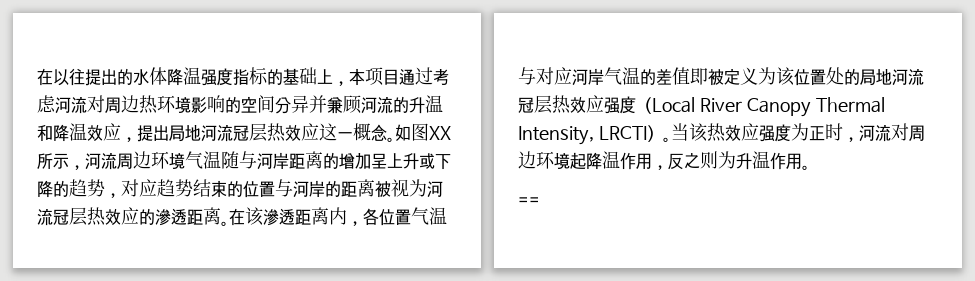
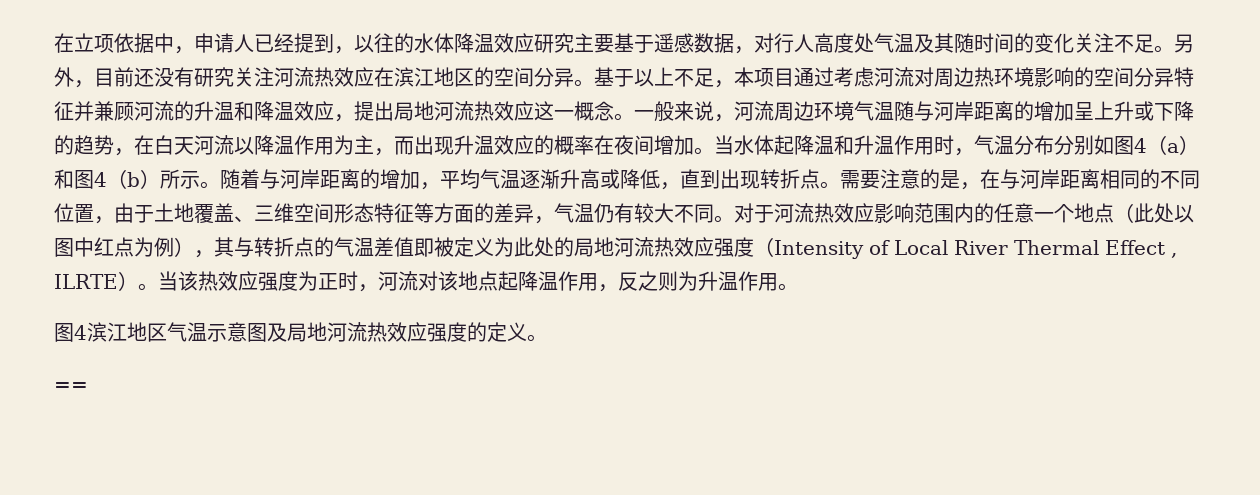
[37,67,333,86] 在以往提出的水体降温强度指标的基础上 -> [54,33,1194,54] [54,67,714,88] 在立项依据中，申请人已经提到，以往的水体降温效应研究主要基于遥感数据，对行人高度处气温及其随时间的变化关注不足。另外，目前还没有研究关注河流热效应在滨江地区的空间分异。基于以上不足
(309, 104) none -> [1174,67,1194,87] [54,101,74,121] 特征
[233,123,267,142] 冠层 -> (474, 111) none
[395,123,451,141] [37,153,69,169] 如图XX所示 -> [634,101,714,121] 一般来说
[121,179,443,198] [37,207,447,226] [518,67,656,86] 对应趋势结束的位置与河岸的距离被视为河流冠层热效应的渗透距离。在该渗透距离内，各位置气温与对应河岸气温的 -> [134,135,1199,156] [54,169,1200,190] [54,203,1194,224] [54,237,374,258] 在白天河流以降温作用为主，而出现升温效应的概率在夜间增加。当水体起降温和升温作用时，气温分布分别如图4（a）和图4（b）所示。随着与河岸距离的增加，平均气温逐渐升高或降低，直到出现转折点。需要注意的是，在与河岸距离相同的不同位置，由于土地覆盖、三维空间形态特征等方面的差异，气温仍有较大不同。对于河流热效应影响范围内的任意一个地点（此处以图中红点为例），其与转折点的气温
[776,67,826,86] 该位置 -> [514,237,534,257] 此
[518,95,552,114] 冠层 -> (654, 247) none
[652,97,885,117] [518,126,647,145] Local River Canopy Thermal Intensity, LRCTI -> [774,240,1177,259] [54,274,118,289] Intensity of Local River Thermal Effect , ILRTE
[908,125,925,142] [518,151,570,169] 周边环境 -> [438,271,498,291] 该地点
(810, 167) none -> [54,322,547,342] // 图4滨江地区气温示意图及局地河流热效应强度的定义。

